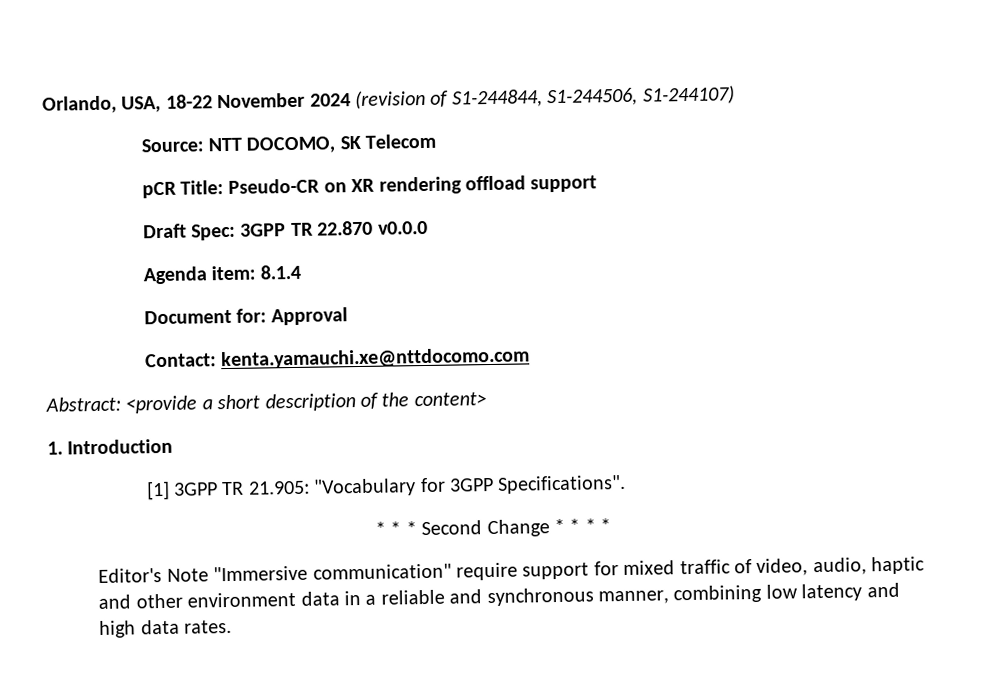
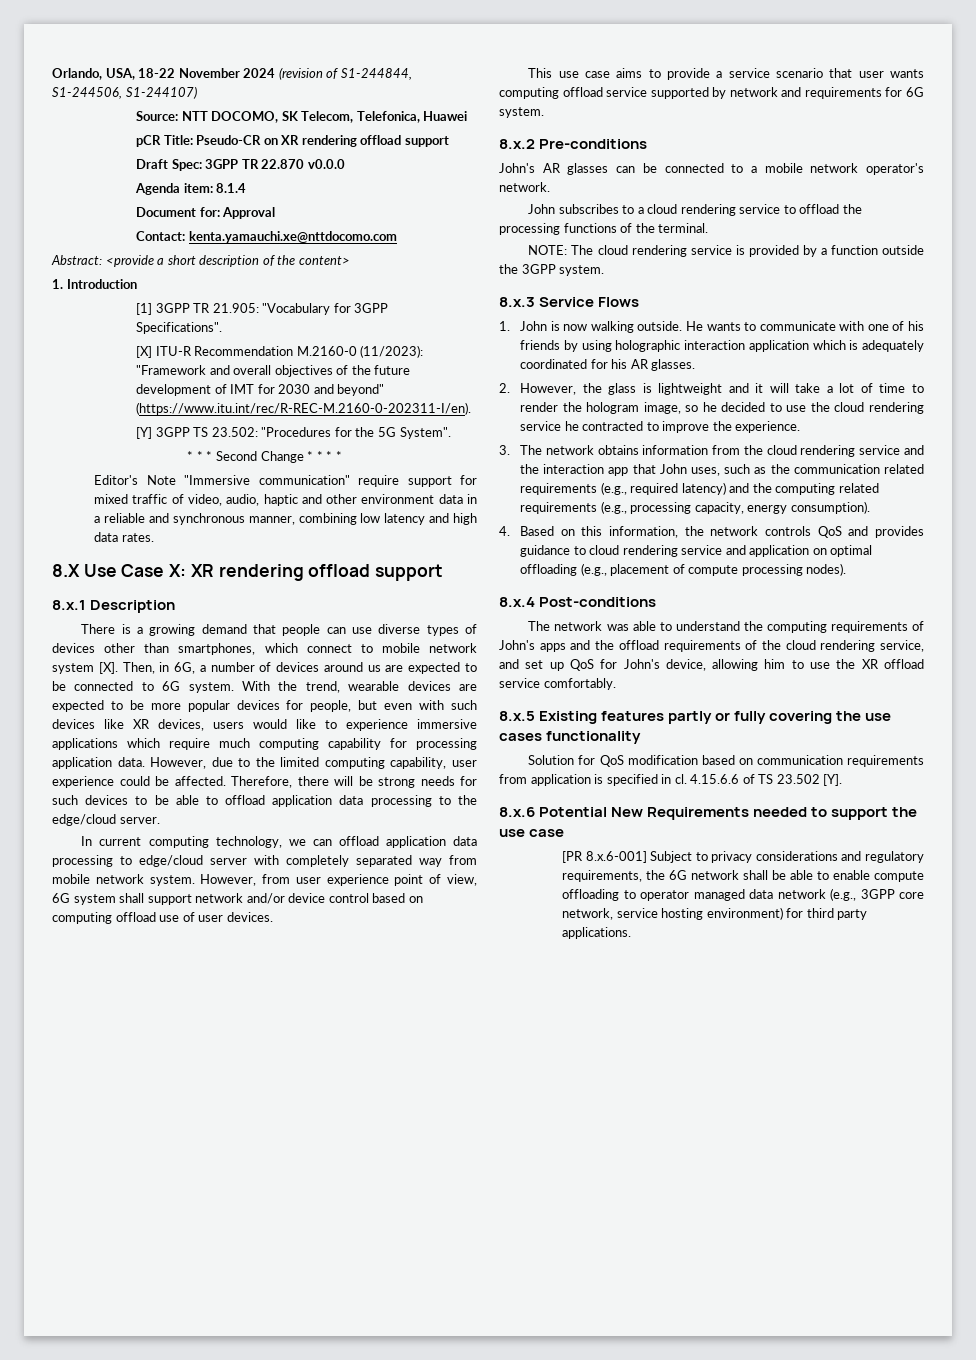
[365,133,437,149] Telecom -> [301,111,468,123] Telecom, Telefonica, Huawei
(627, 484) none -> [136,345,424,358] [136,365,411,377] [136,384,385,396] [136,402,472,415] [136,427,451,439] // [X] ITU-R Recommendation M.2160-0 (11/2023): "Framework and overall objectives of the future development of IMT for 2030 and beyond" (https://www.itu.int/rec/R-REC-M.2160-0-202311-I/en). // [Y] 3GPP TS 23.502: "Procedures for the 5G System".
(233, 626) none -> [52,564,444,581] [52,600,176,613] [81,624,477,636] [52,643,477,655] [52,662,478,674] [52,681,477,693] [52,700,478,712] [52,719,477,731] [52,738,477,750] [52,757,477,769] [52,776,477,788] [52,795,478,807] [52,814,160,826] [81,836,478,848] [52,855,477,867] [52,874,477,886] [52,893,423,905] [52,912,273,924] [528,68,924,80] [499,87,924,99] [499,107,544,118] [499,139,648,149] [499,163,924,175] [499,182,550,192] [528,204,862,216] [499,223,709,235] [528,245,924,257] [499,264,605,276] [499,297,640,307] [499,321,925,333] [520,340,924,352] [520,359,696,371] [499,383,924,395] [520,402,925,414] [520,421,801,433] [499,445,925,457] [520,464,924,476] [520,482,879,495] [520,501,870,514] [499,526,924,538] [520,545,873,557] [520,563,847,576] [499,597,657,607] [528,621,924,633] [499,640,924,652] [499,659,925,671] [499,678,616,690] [499,711,892,724] [499,731,642,744] [528,755,924,767] [499,774,843,786] [499,807,918,820] [499,829,565,837] [562,851,924,863] [562,870,924,882] [562,888,924,901] [562,907,868,920] [562,927,632,939] // 8.X Use Case X: XR rendering offload support // 8.x.1 Description // There is a growing demand that people can use diverse types of devices other than smartphones, which connect to mobile network system [X]. Then, in 6G, a number of devices around us are expected to be connected to 6G system. With the trend, wearable devices are expected to be more popular devices for people, but even with such devices like XR devices, users would like to experience immersive applications which require much computing capability for processing application data. However, due to the limited computing capability, user experience could be affected. Therefore, there will be strong needs for such devices to be able to offload application data processing to the edge/cloud server. // In current computing technology, we can offload application data processing to edge/cloud server with completely separated way from mobile network system. However, from user experience point of view, 6G system shall support network and/or device control based on computing offload use of user devices. // This use case aims to provide a service scenario that user wants computing offload service supported by network and requirements for 6G system. // 8.x.2 Pre-conditions // John's AR glasses can be connected to a mobile network operator's network. // John subscribes to a cloud rendering service to offload the processing functions of the terminal. // NOTE: The cloud rendering service is provided by a function outside the 3GPP system. // 8.x.3 Service Flows // 1. John is now walking outside. He wants to communicate with one of his friends by using holographic interaction application which is adequately coordinated for his AR glasses. // 2. However, the glass is lightweight and it will take a lot of time to render the hologram image, so he decided to use the cloud rendering service he contracted to improve the experience. // 3. The network obtains information from the cloud rendering service and the interaction app that John uses, such as the communication related requirements (e.g., required latency) and the computing related requirements (e.g., processing capacity, energy consumption). // 4. Based on this information, the network controls QoS and provides guidance to cloud rendering service and application on optimal offloading (e.g., placement of compute processing nodes). // 8.x.4 Post-conditions // The network was able to understand the computing requirements of John's apps and the offload requirements of the cloud rendering service, and set up QoS for John's device, allowing him to use the XR offload service comfortably. // 8.x.5 Existing features partly or fully covering the use cases functionality // Solution for QoS modification based on communication requirements from application is specified in cl. 4.15.6.6 of TS 23.502 [Y]. // 8.x.6 Potential New Requirements needed to support the use case // [PR 8.x.6-001] Subject to privacy considerations and regulatory requirements, the 6G network shall be able to enable compute offloading to operator managed data network (e.g., 3GPP core network, service hosting environment) for third party applications.

